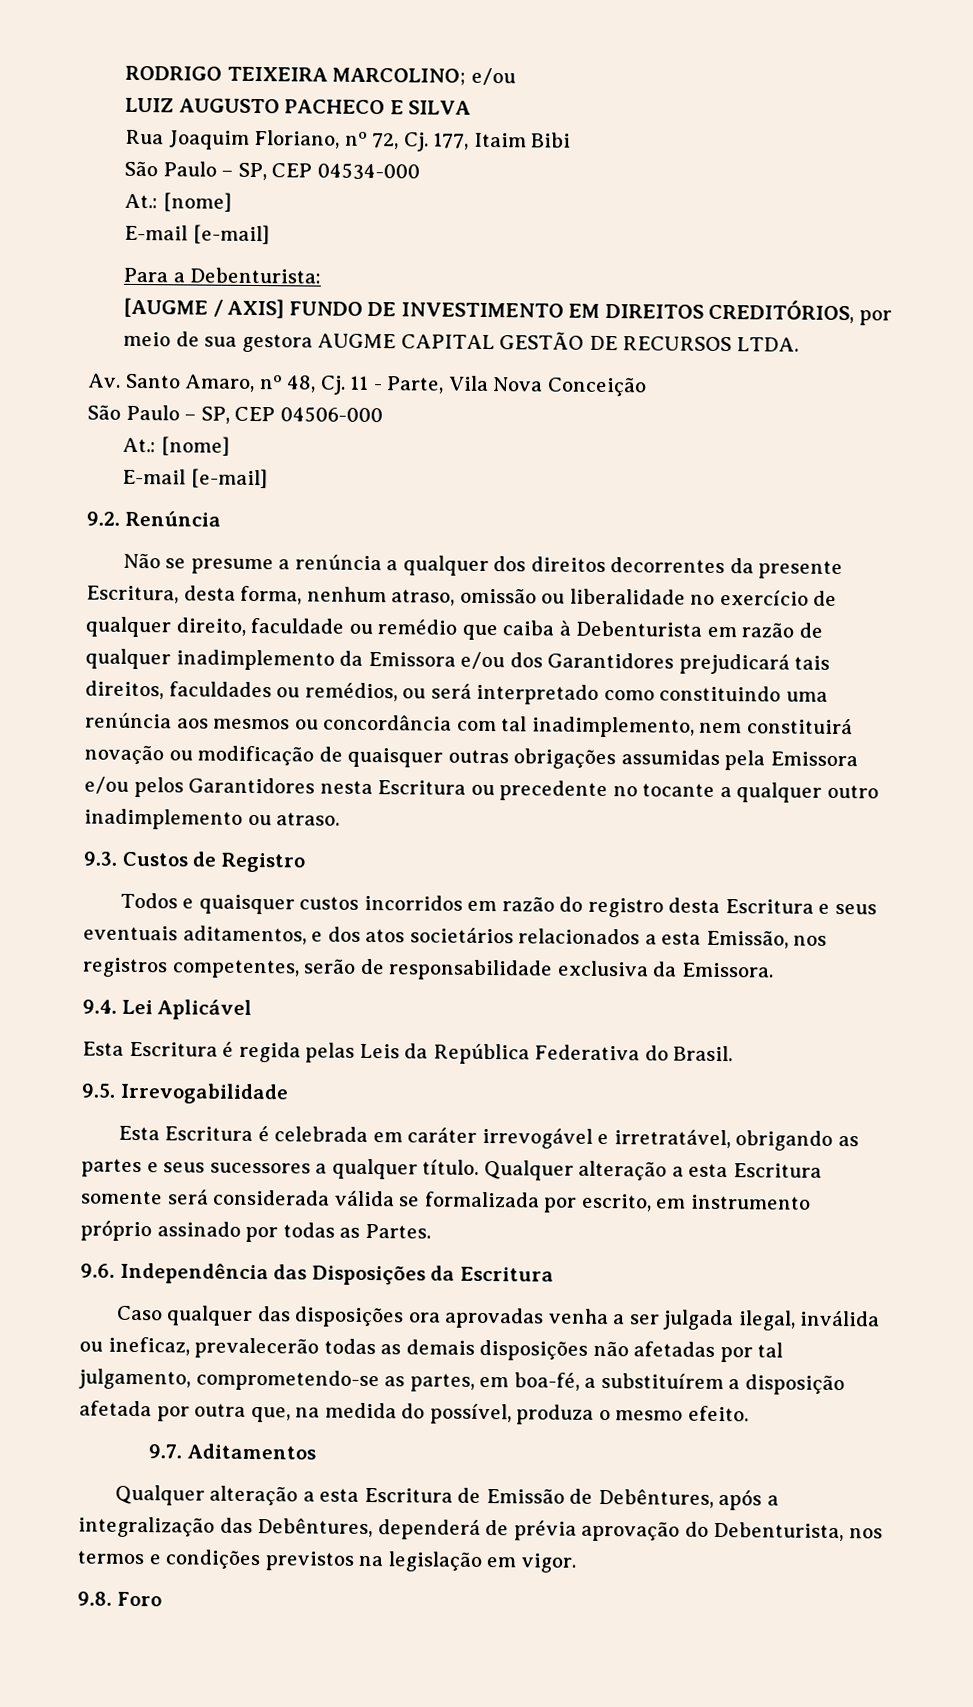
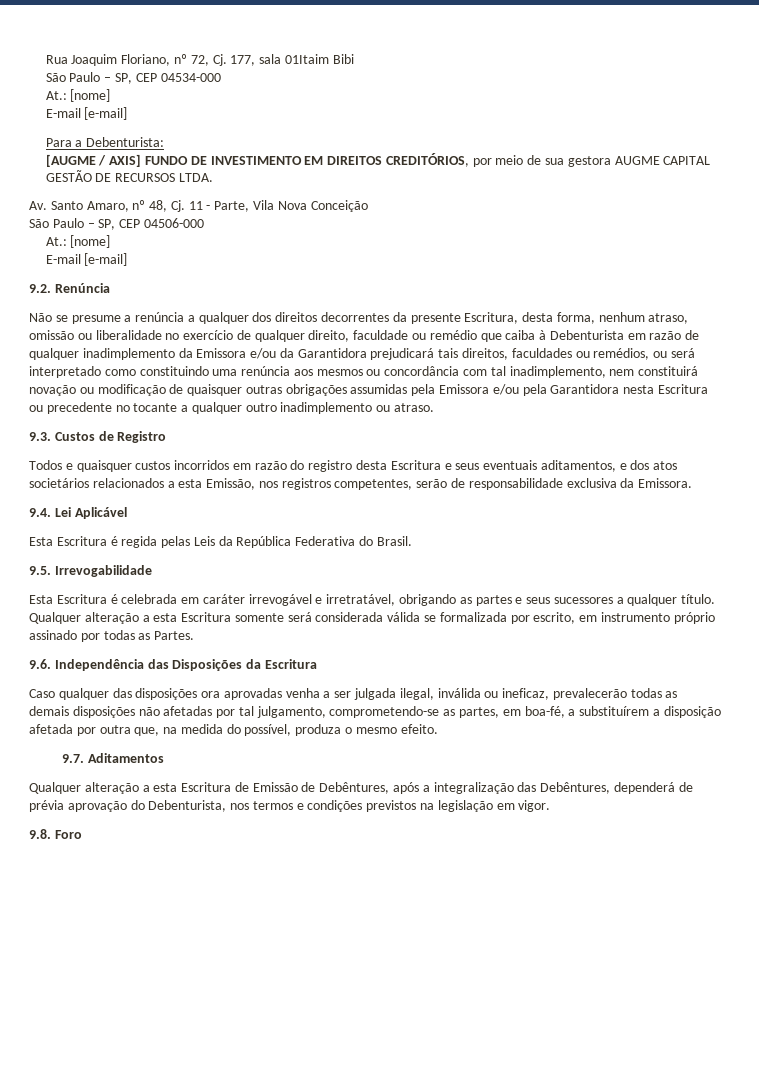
[125,65,516,86] [125,97,472,115] RODRIGO TEIXEIRA MARCOLINO; e/ou // LUIZ AUGUSTO PACHECO E SILVA // -> (45, 59) none
[473,132,527,148] Itaim -> [259,54,329,64] sala 01Itaim
[509,652,675,669] dos Garantidores -> [279,348,367,358] da Garantidora
[133,776,316,798] pelos Garantidores -> [522,384,620,396] pela Garantidora

